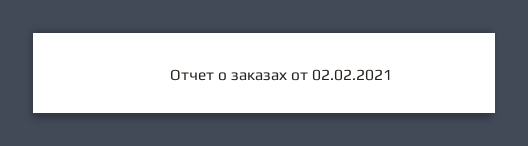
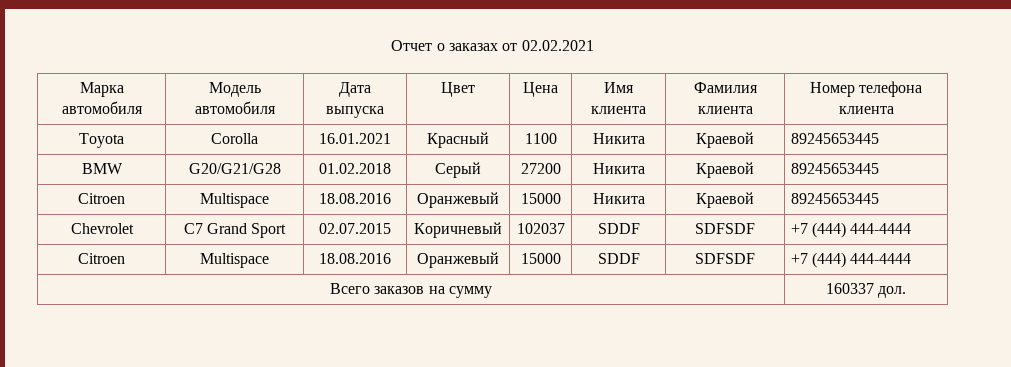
(393, 75) none -> [79,82,124,97] [61,101,143,114] [208,82,261,97] [194,101,276,114] [339,82,371,97] [326,106,384,118] [441,82,475,97] [523,82,558,97] [604,82,634,93] [591,106,646,114] [693,82,758,93] [697,106,753,114] [809,81,923,97] [838,106,894,114] [79,133,124,148] [211,133,258,144] [319,133,391,144] [427,132,489,148] [524,133,557,144] [592,133,645,144] [696,132,754,148] [790,133,879,144] [81,163,123,174] [188,163,281,174] [319,163,391,174] [435,162,481,178] [520,163,561,174] [592,163,645,174] [696,162,754,178] [790,163,879,174] [78,193,125,204] [200,193,269,208] [319,193,391,204] [417,192,499,208] [520,193,561,204] [592,193,645,204] [696,192,754,208] [790,193,879,204] [70,223,134,234] [183,223,287,238] [319,223,391,234] [414,222,502,238] [516,223,565,234] [597,223,640,234] [695,223,755,234] [790,222,912,238] [78,253,125,264] [200,253,269,268] [319,253,391,264] [417,252,499,268] [520,253,561,264] [597,253,640,264] [695,253,755,264] [790,252,912,268] [330,283,492,298] [825,283,907,298] // Марка автомобиля | Модель автомобиля | Дата выпуска | Цвет | Цена | Имя клиента | Фамилия клиента | Номер телефона клиента // Toyota | Corolla | 16.01.2021 | Красный | 1100 | Никита | Краевой | 89245653445 // BMW | G20/G21/G28 | 01.02.2018 | Серый | 27200 | Никита | Краевой | 89245653445 // Citroen | Multispace | 18.08.2016 | Оранжевый | 15000 | Никита | Краевой | 89245653445 // Chevrolet | C7 Grand Sport | 02.07.2015 | Коричневый | 102037 | SDDF | SDFSDF | +7 (444) 444-4444 // Citroen | Multispace | 18.08.2016 | Оранжевый | 15000 | SDDF | SDFSDF | +7 (444) 444-4444 // Всего заказов на сумму | 160337 дол.

